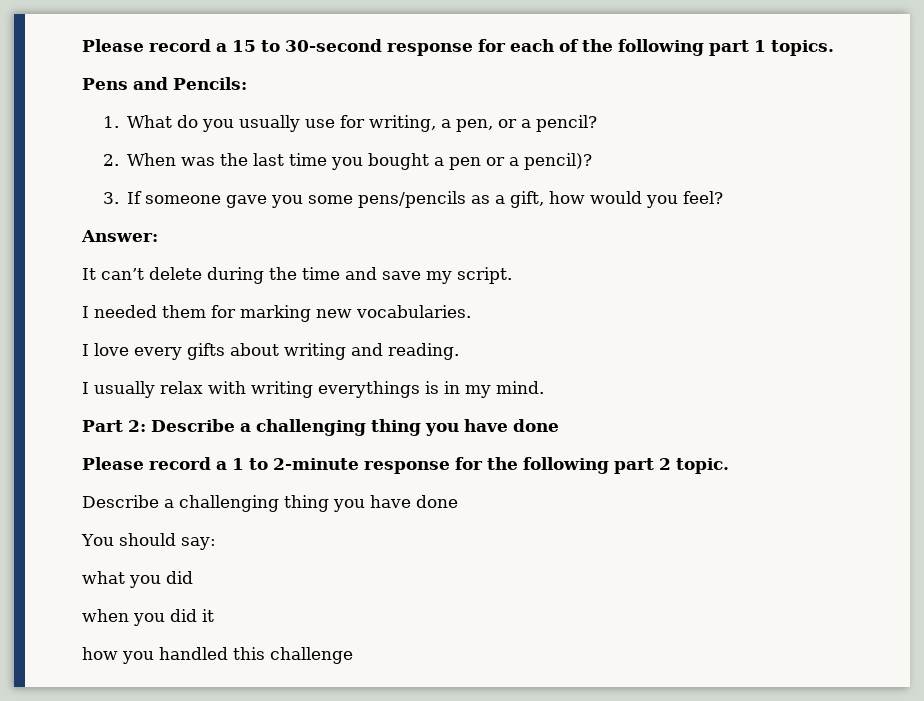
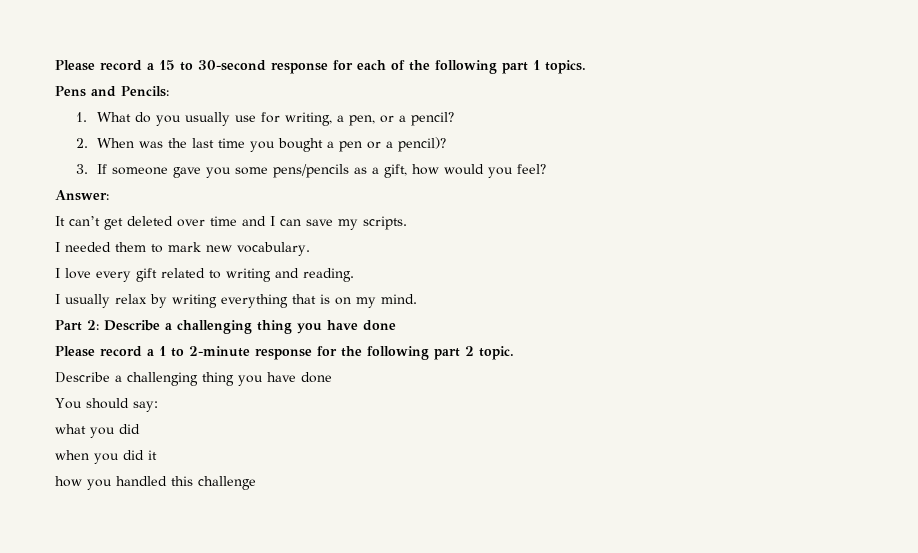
[149,267,377,284] delete during the time and -> [104,216,301,230] get deleted over time and I can
[457,267,512,284] script. -> [363,216,407,230] scripts.
[211,305,471,322] for marking new vocabularies. -> [151,242,310,256] to mark new vocabulary.
[187,343,279,360] gifts about -> [136,268,221,282] gift related to
[208,381,460,398] with writing everythings is in -> [150,294,351,308] by writing everything that is on

